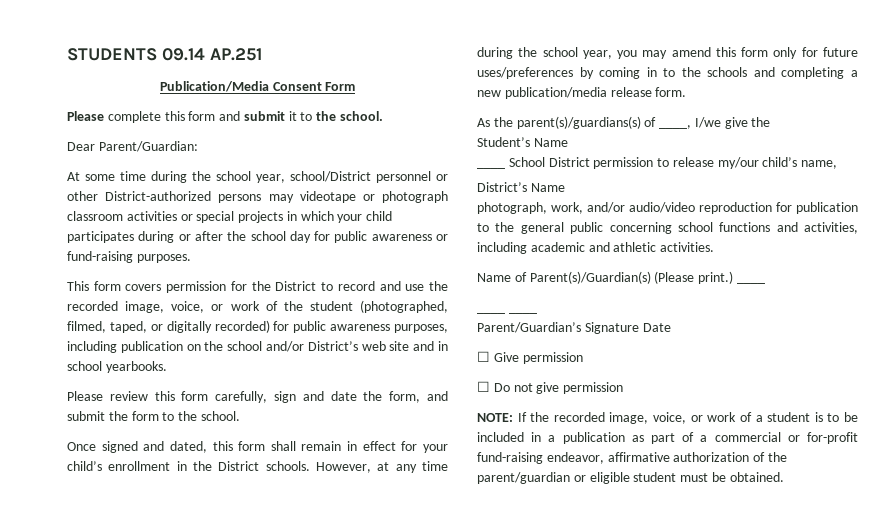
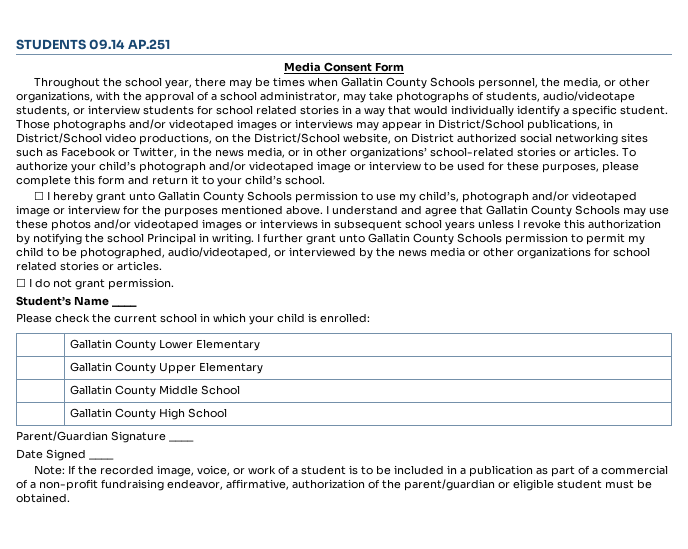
[159,81,269,92] Publication/Media -> [284,62,321,72] Media
[67,111,104,121] Please -> [34,77,651,89] [16,91,635,103] [16,105,668,117] [16,119,613,131] [16,133,648,145] [16,147,636,159] [16,161,639,173] Throughout the school year, there may be times when Gallatin County Schools personnel, the media, or other organizations, with the approval of a school administrator, may take photographs of students, audio/videotape students, or interview students for school related stories in a way that would individually identify a specific student. Those photographs and/or videotaped images or interviews may appear in District/School publications, in District/School video productions, on the District/School website, on District authorized social networking sites such as Facebook or Twitter, in the news media, or in other organizations’ school-related stories or articles. To authorize your child’s photograph and/or videotaped image or interview to be used for these purposes, please
[243,111,285,121] submit -> [152,176,188,185] return
[316,111,384,121] [67,141,198,152] [67,171,448,183] [67,191,448,203] [67,211,393,223] [67,231,449,243] [67,251,191,263] [67,281,448,293] [67,300,448,313] [67,320,448,333] [67,341,449,353] [67,361,167,373] [67,391,449,403] [67,411,240,421] [67,441,448,453] [67,461,448,473] [477,47,858,59] [477,67,858,79] [477,87,687,99] [477,116,771,129] [477,137,568,147] [477,167,505,169] [508,157,838,169] [477,182,565,192] [477,202,858,214] [477,222,858,234] [477,242,715,254] [477,271,765,284] [477,312,537,314] [477,322,671,334] [477,351,583,364] [477,381,624,394] [477,413,513,422] the school. // Dear Parent/Guardian: // At some time during the school year, school/District personnel or other District-authorized persons may videotape or photograph classroom activities or special projects in which your child participates during or after the school day for public awareness or fund-raising purposes. // This form covers permission for the District to record and use the recorded image, voice, or work of the student (photographed, filmed, taped, or digitally recorded) for public awareness purposes, including publication on the school and/or District’s web site and in school yearbooks. // Please review this form carefully, sign and date the form, and submit the form to the school. // Once signed and dated, this form shall remain in effect for your child’s enrollment in the District schools. However, at any time during the school year, you may amend this form only for future uses/preferences by coming in to the schools and completing a new publication/media release form. // As the parent(s)/guardians(s) of ____, I/we give the // Student’s Name // ____ School District permission to release my/our child’s name, // District’s Name // photograph, work, and/or audio/video reproduction for publication to the general public concerning school functions and activities, including academic and athletic activities. // Name of Parent(s)/Guardian(s) (Please print.) ____ // ____ ____ // Parent/Guardian’s Signature Date // ☐ Give permission // ☐ Do not give permission // NOTE: -> [217,175,325,187] [34,191,638,203] [16,205,669,217] [16,219,661,231] [16,233,645,245] [16,247,650,259] [16,261,162,271] [16,278,174,290] [16,296,137,307] [16,313,370,325] [69,339,260,351] [69,362,263,374] [69,385,240,397] [69,408,227,420] [16,431,194,443] [16,449,114,461] [34,465,66,475] your child’s school. // ☐ I hereby grant unto Gallatin County Schools permission to use my child’s, photograph and/or videotaped image or interview for the purposes mentioned above. I understand and agree that Gallatin County Schools may use these photos and/or videotaped images or interviews in subsequent school years unless I revoke this authorization by notifying the school Principal in writing. I further grant unto Gallatin County Schools permission to permit my child to be photographed, audio/videotaped, or interviewed by the news media or other organizations for school related stories or articles. // ☐ I do not grant permission. // Student’s Name ____ // Please check the current school in which your child is enrolled: // | Gallatin County Lower Elementary // | Gallatin County Upper Elementary // | Gallatin County Middle School // | Gallatin County High School // Parent/Guardian Signature ____ // Date Signed ____ // Note:
[787,432,858,444] [477,452,670,464] or for-profit fund-raising endeavor, affirmative -> [16,479,289,491] of a non-profit fundraising endeavor, affirmative,

